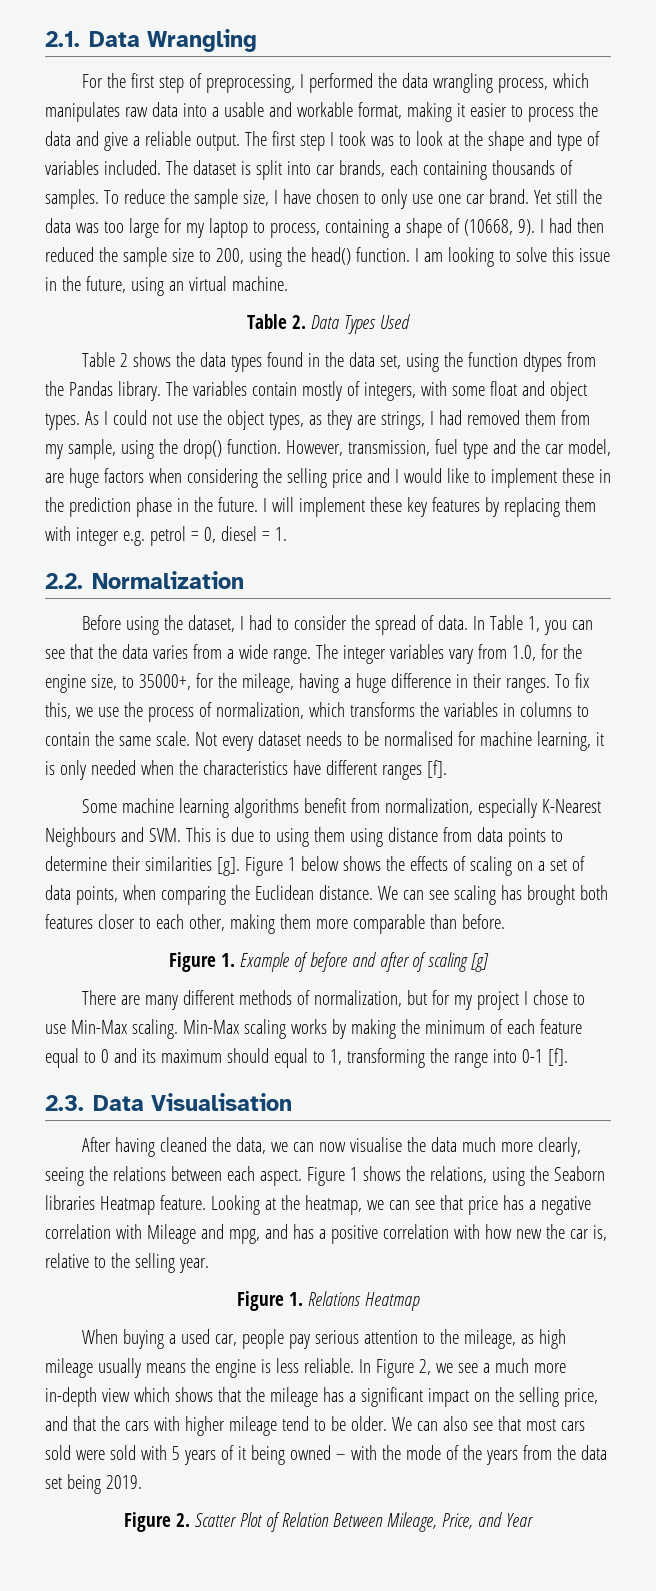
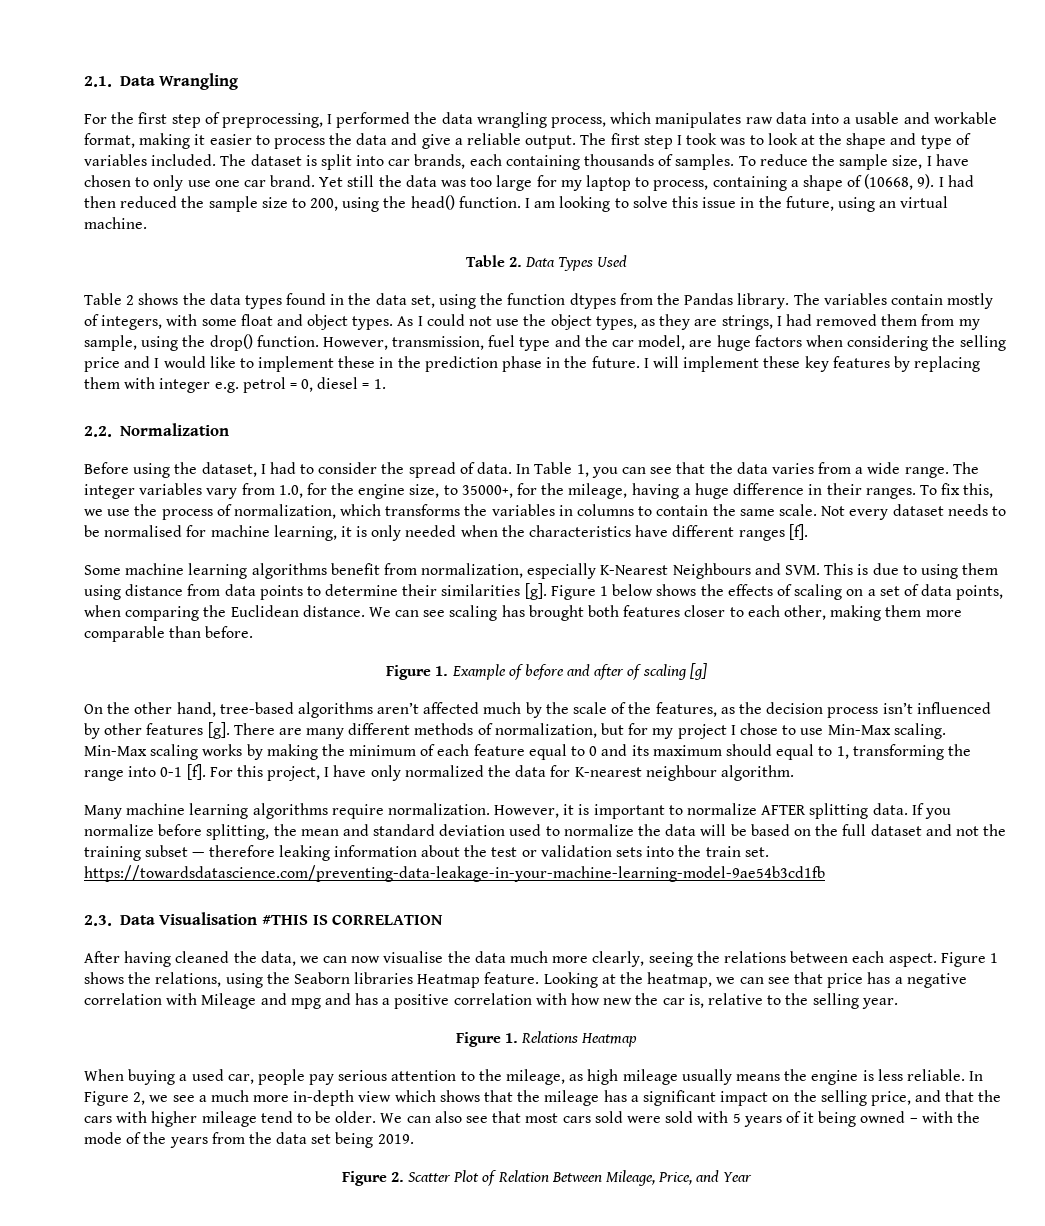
(490, 962) none -> [84,702,991,718] [84,722,230,739] On the other hand, tree-based algorithms aren’t affected much by the scale of the features, as the decision process isn’t influenced by other features [g].
(568, 1057) none -> [209,765,794,781] [84,803,951,819] [84,824,1007,840] [84,845,769,861] [84,865,825,882] For this project, I have only normalized the data for K-nearest neighbour algorithm. // Many machine learning algorithms require normalization. However, it is important to normalize AFTER splitting data. If you normalize before splitting, the mean and standard deviation used to normalize the data will be based on the full dataset and not the training subset — therefore leaking information about the test or validation sets into the train set. https://towardsdatascience.com/preventing-data-leakage-in-your-machine-learning-model-9ae54b3cd1fb
(293, 1102) none -> [261,914,444,925] #THIS IS CORRELATION
[228,1229,260,1244] mpg, -> [290,998,321,1009] mpg

